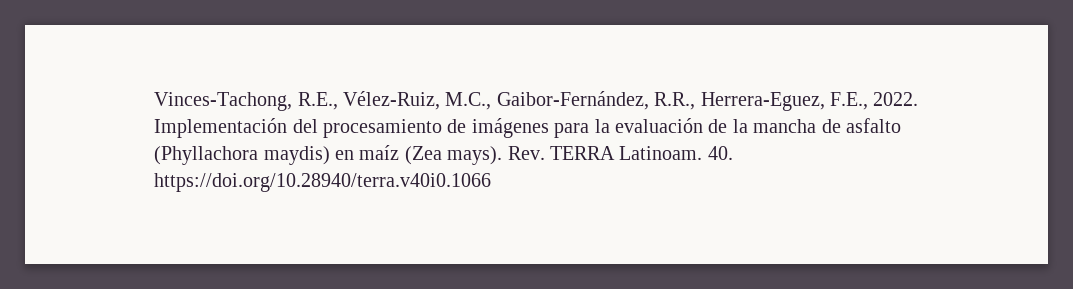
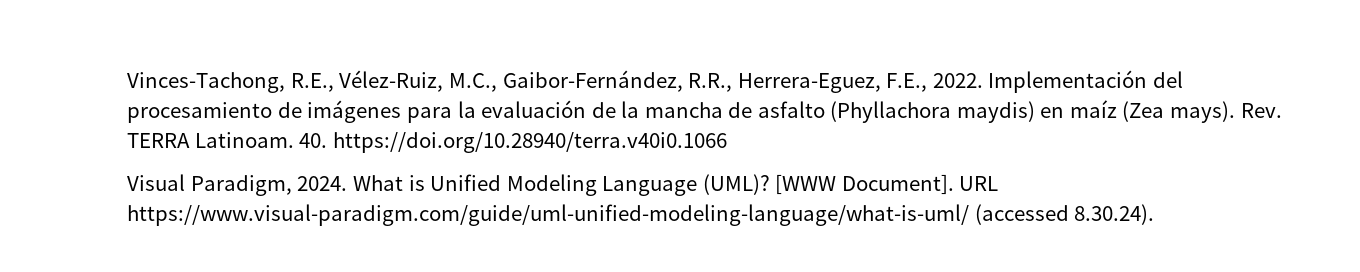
(492, 182) none -> [127,174,999,196] [127,204,1155,226] // Visual Paradigm, 2024. What is Unified Modeling Language (UML)? [WWW Document]. URL https://www.visual-paradigm.com/guide/uml-unified-modeling-language/what-is-uml/ (accessed 8.30.24).

